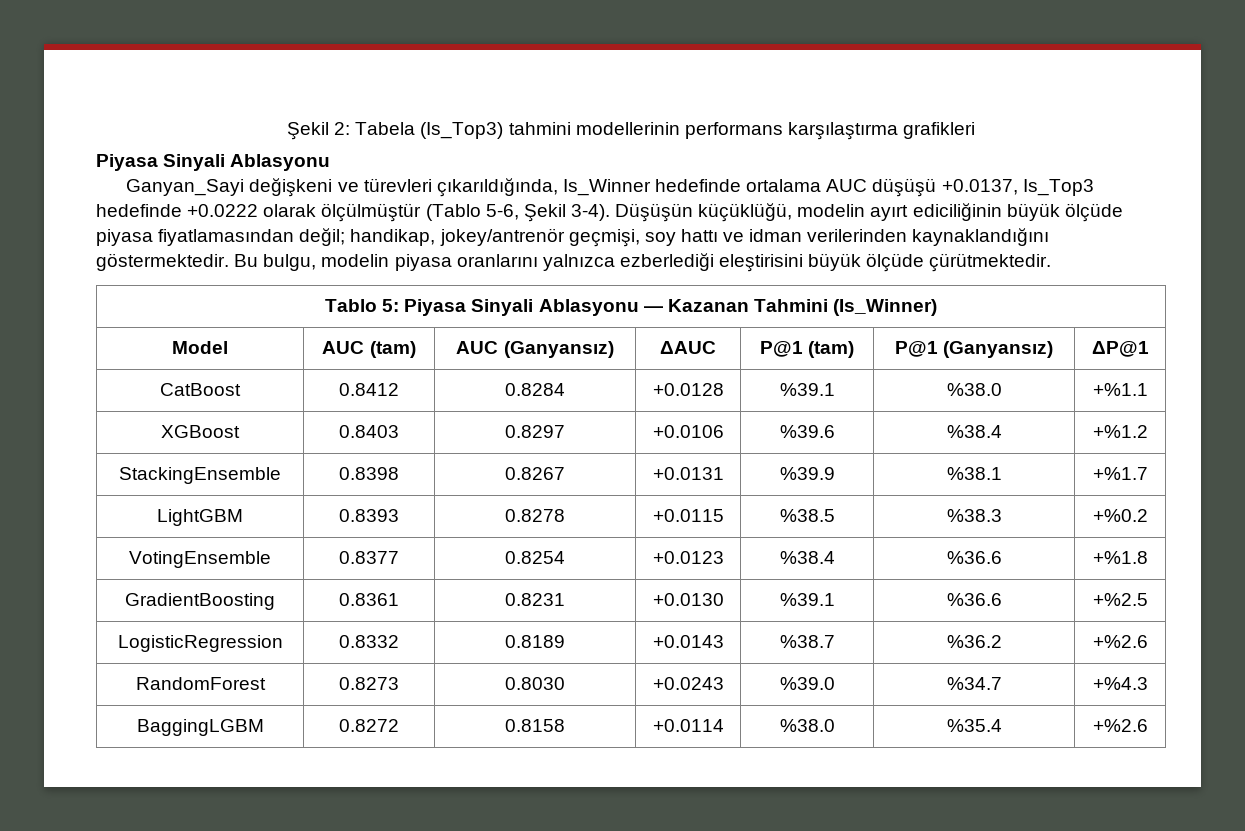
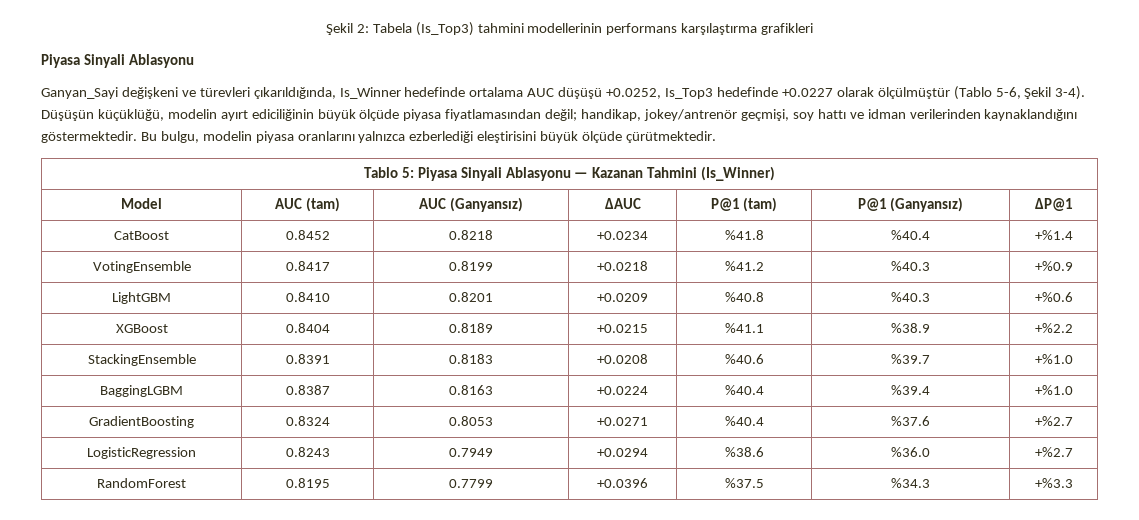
[941,179,1018,195] +0.0137, -> [606,88,662,99] +0.0252,
[187,204,259,217] +0.0222 -> [781,88,833,97] +0.0227
[339,383,399,396] [505,383,565,396] [652,383,724,396] [779,383,835,396] [946,383,1002,396] [1092,383,1148,396] [161,425,240,438] [339,425,399,438] [505,425,565,438] [652,425,724,438] [779,425,835,438] [946,425,1002,438] [1092,425,1148,438] [119,467,281,484] [339,467,399,480] [505,467,565,480] [652,467,724,480] [779,467,835,480] [946,467,1002,480] [1092,467,1148,480] [157,509,243,526] [339,509,399,522] [505,509,565,522] [652,509,724,522] [779,509,835,522] [946,509,1002,522] [1092,509,1148,522] [129,551,271,568] [339,551,399,564] [505,551,565,564] [652,551,724,564] [779,551,835,564] [946,551,1002,564] [1092,551,1148,564] [125,593,275,610] [339,593,399,606] [505,593,565,606] [652,593,724,606] [779,593,835,606] [946,593,1002,606] [1092,593,1148,606] [117,635,283,652] [339,635,399,648] [505,635,565,648] [652,635,724,648] [779,635,835,648] [946,635,1002,648] [1092,635,1148,648] [135,677,266,690] [339,677,399,690] [505,677,565,690] [652,677,724,690] [779,677,835,690] [946,677,1002,690] [1092,677,1148,690] [136,719,264,736] [339,719,399,732] [505,719,565,732] [652,719,724,732] [779,719,835,732] [946,719,1002,732] [1092,719,1148,732] 0.8412 | 0.8284 | +0.0128 | %39.1 | %38.0 | +%1.1 // XGBoost | 0.8403 | 0.8297 | +0.0106 | %39.6 | %38.4 | +%1.2 // StackingEnsemble | 0.8398 | 0.8267 | +0.0131 | %39.9 | %38.1 | +%1.7 // LightGBM | 0.8393 | 0.8278 | +0.0115 | %38.5 | %38.3 | +%0.2 // VotingEnsemble | 0.8377 | 0.8254 | +0.0123 | %38.4 | %36.6 | +%1.8 // GradientBoosting | 0.8361 | 0.8231 | +0.0130 | %39.1 | %36.6 | +%2.5 // LogisticRegression | 0.8332 | 0.8189 | +0.0143 | %38.7 | %36.2 | +%2.6 // RandomForest | 0.8273 | 0.8030 | +0.0243 | %39.0 | %34.7 | +%4.3 // BaggingLGBM | 0.8272 | 0.8158 | +0.0114 | %38.0 | %35.4 | +%2.6 -> [285,230,330,240] [449,230,493,240] [597,231,648,240] [724,230,764,240] [891,230,930,240] [1034,230,1073,240] [92,261,191,273] [285,261,330,271] [449,261,493,271] [597,261,648,271] [724,261,764,271] [891,261,930,271] [1034,261,1073,271] [112,292,171,304] [285,292,330,302] [449,292,493,302] [597,293,648,302] [724,292,764,302] [891,292,930,302] [1034,292,1073,302] [115,324,168,333] [285,323,330,333] [449,323,493,333] [597,324,648,333] [724,323,764,333] [891,323,930,333] [1034,323,1073,333] [87,354,196,366] [285,354,330,364] [449,354,493,364] [597,354,648,364] [724,354,764,364] [891,354,930,364] [1034,354,1073,364] [100,385,183,397] [285,385,330,395] [449,385,493,395] [597,386,648,395] [724,385,764,395] [891,385,930,395] [1034,385,1073,395] [89,416,194,428] [285,416,330,426] [449,416,493,426] [597,417,648,426] [724,416,764,426] [891,416,930,426] [1034,416,1073,426] [87,447,196,459] [285,447,330,457] [449,448,493,457] [597,448,648,457] [724,447,764,457] [891,447,930,457] [1034,447,1073,457] [97,478,186,488] [285,478,330,488] [449,479,493,488] [597,478,648,488] [724,478,764,488] [891,478,930,488] [1034,478,1073,488] 0.8452 | 0.8218 | +0.0234 | %41.8 | %40.4 | +%1.4 // VotingEnsemble | 0.8417 | 0.8199 | +0.0218 | %41.2 | %40.3 | +%0.9 // LightGBM | 0.8410 | 0.8201 | +0.0209 | %40.8 | %40.3 | +%0.6 // XGBoost | 0.8404 | 0.8189 | +0.0215 | %41.1 | %38.9 | +%2.2 // StackingEnsemble | 0.8391 | 0.8183 | +0.0208 | %40.6 | %39.7 | +%1.0 // BaggingLGBM | 0.8387 | 0.8163 | +0.0224 | %40.4 | %39.4 | +%1.0 // GradientBoosting | 0.8324 | 0.8053 | +0.0271 | %40.4 | %37.6 | +%2.7 // LogisticRegression | 0.8243 | 0.7949 | +0.0294 | %38.6 | %36.0 | +%2.7 // RandomForest | 0.8195 | 0.7799 | +0.0396 | %37.5 | %34.3 | +%3.3

